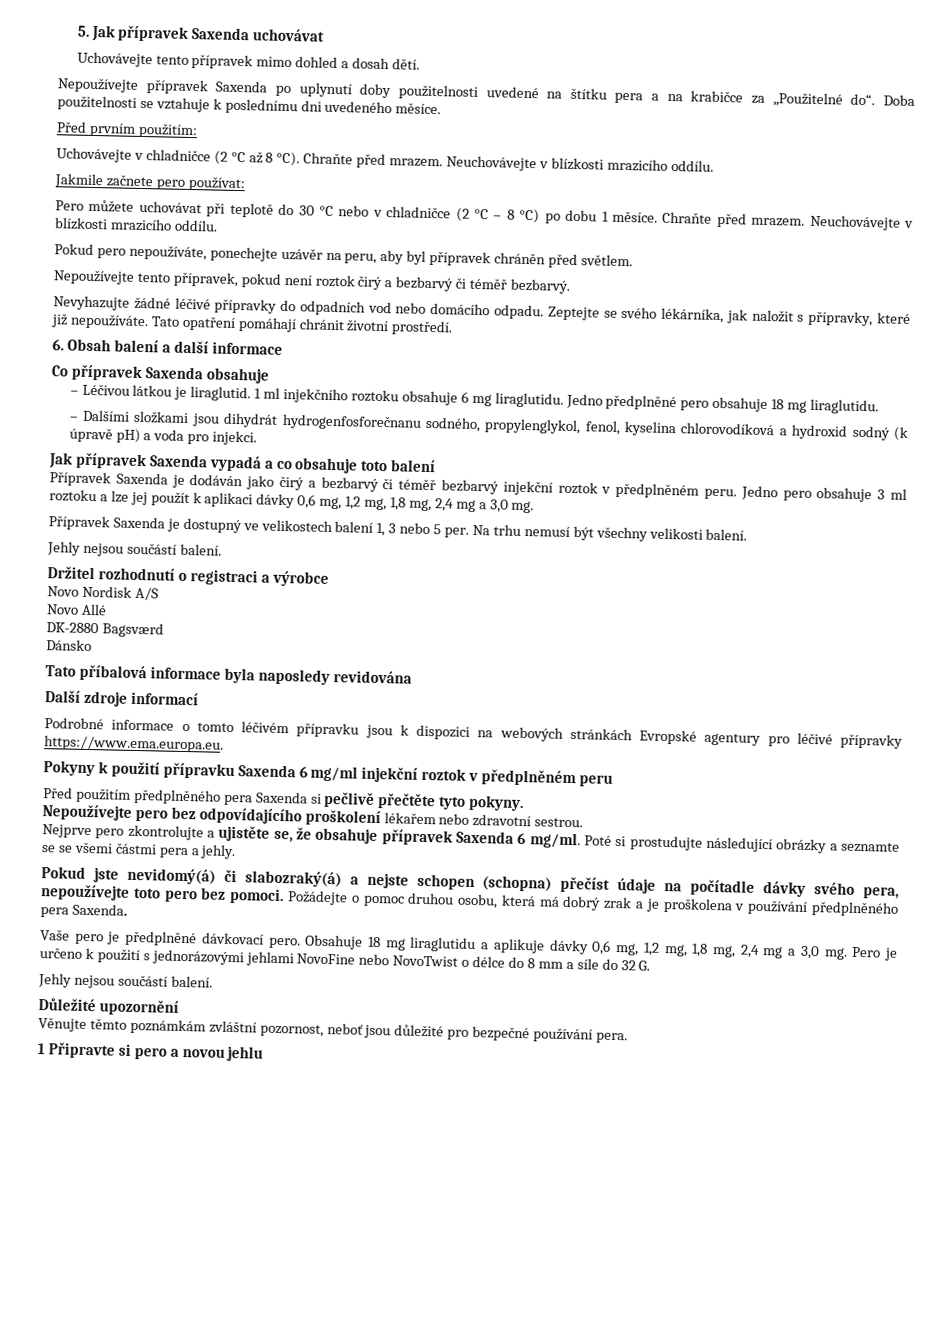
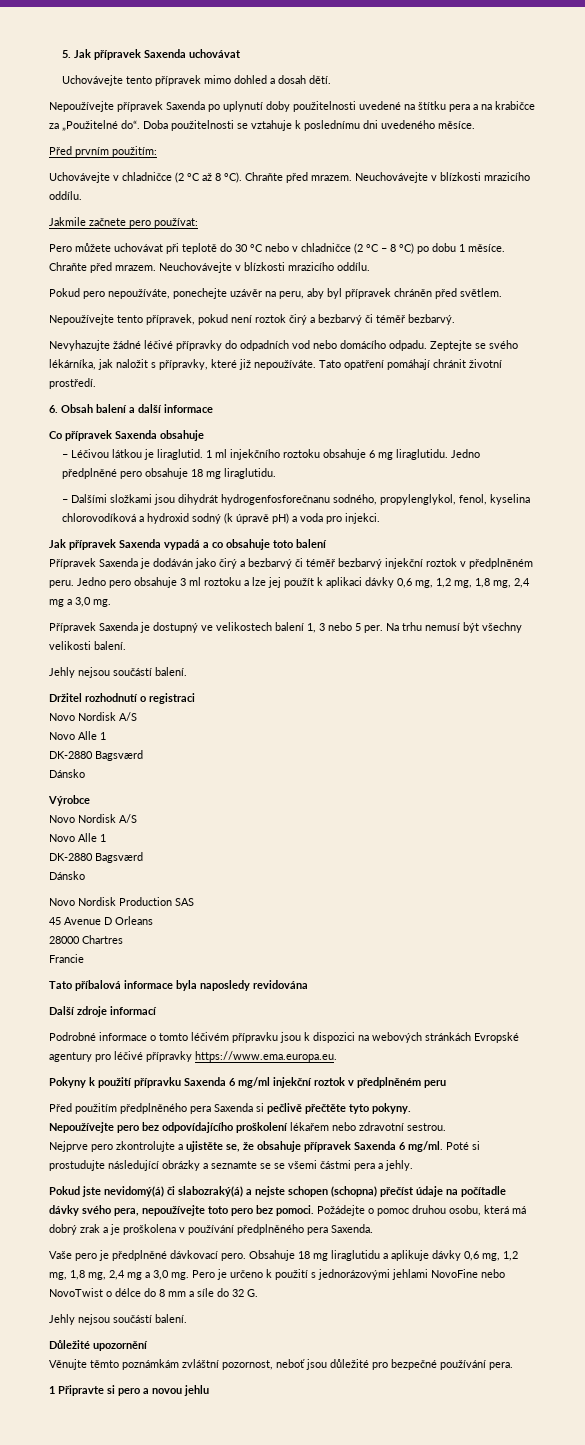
[260,570,329,587] [47,585,159,601] [46,603,107,616] [46,622,164,638] [46,639,92,652] a výrobce // Novo Nordisk A/S // Novo Allé // DK-2880 Bagsværd // Dánsko -> [49,712,137,721] [49,731,106,740] [49,750,143,761] [49,769,85,778] [48,795,90,806] [49,814,137,823] [49,833,106,842] [49,852,143,863] [49,871,85,880] [49,897,194,906] [49,916,153,925] [49,935,123,944] [49,954,84,963] // Novo Nordisk A/S // Novo Alle 1 // DK-2880 Bagsværd // Dánsko // Výrobce // Novo Nordisk A/S // Novo Alle 1 // DK-2880 Bagsværd // Dánsko // Novo Nordisk Production SAS // 45 Avenue D Orleans // 28000 Chartres // Francie

